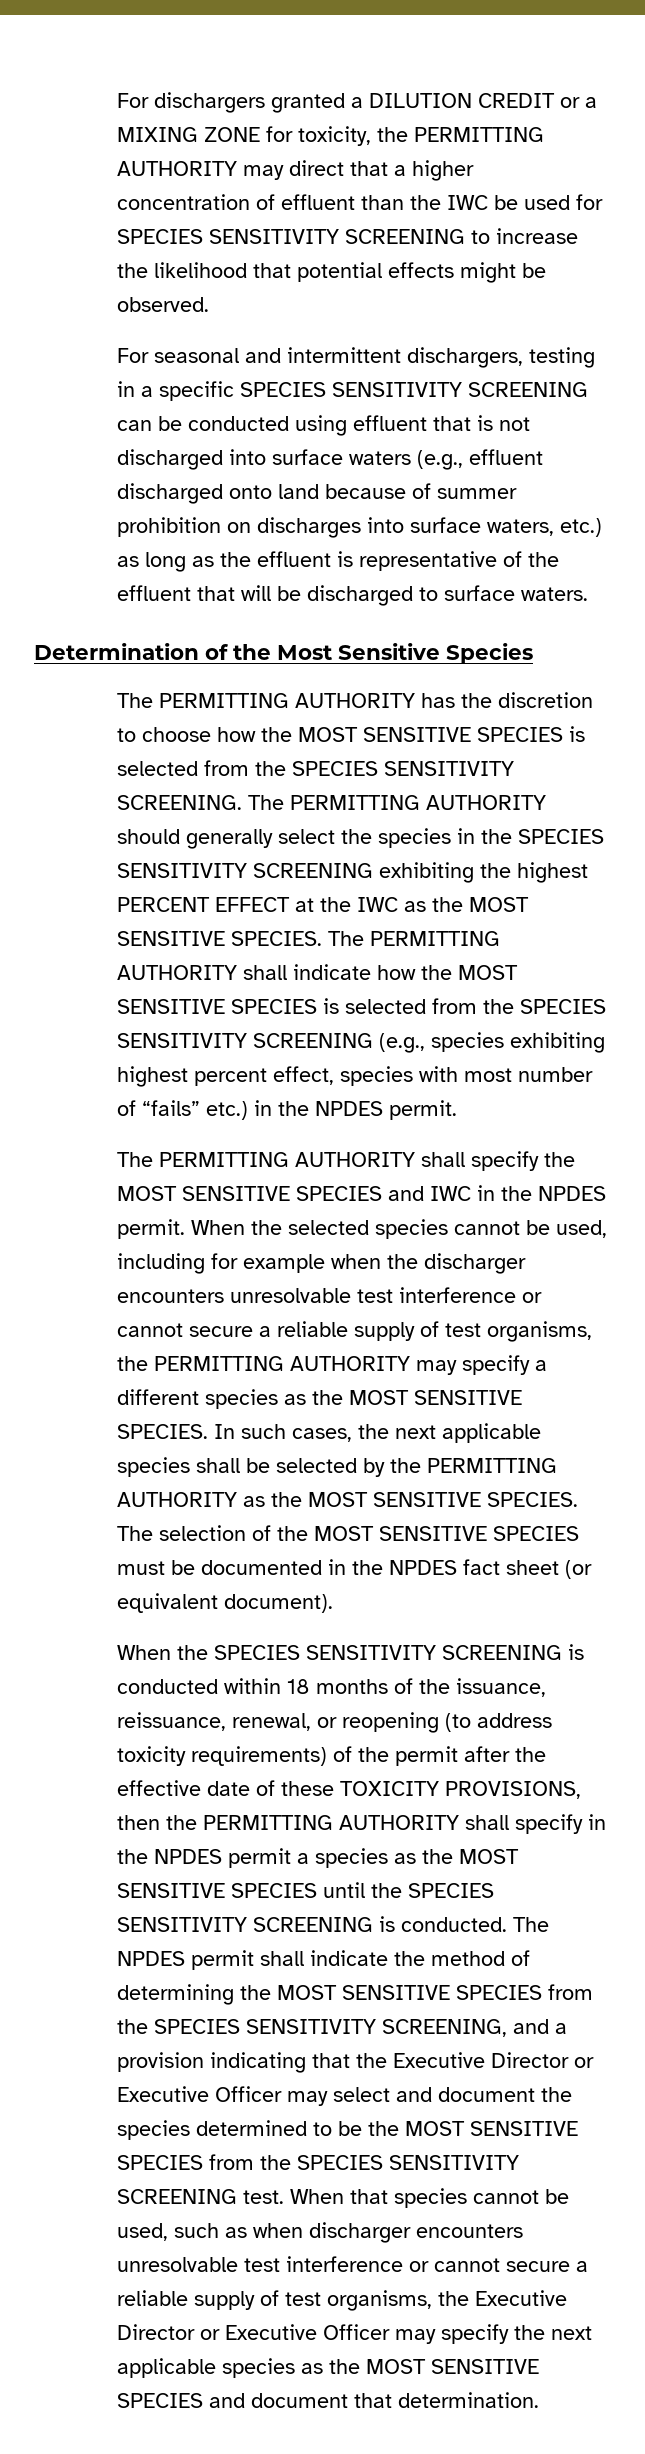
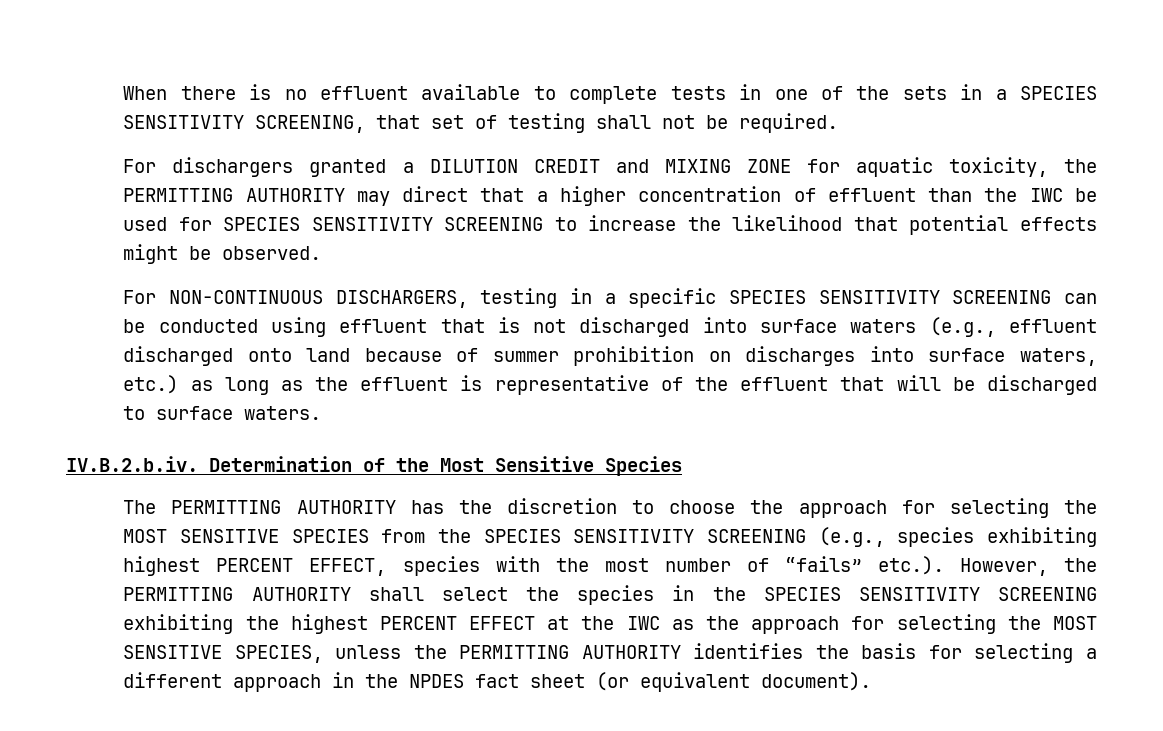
(116, 100) none -> [123,84,1097,104] [123,113,839,133] When there is no effluent available to complete tests in one of the sets in a SPECIES SENSITIVITY SCREENING, that set of testing shall not be required. //
[559,97,597,108] or a -> [615,159,649,173] and
(293, 134) none -> [855,157,933,177] aquatic
[153,347,523,368] seasonal and intermittent dischargers, -> [168,290,468,308] NON-CONTINUOUS DISCHARGERS,
(588, 594) none -> [66,456,198,472] IV.B.2.b.iv.
[216,726,585,742] [116,760,514,776] [116,795,546,810] [116,829,273,849] how the MOST SENSITIVE SPECIES is selected from the SPECIES SENSITIVITY SCREENING. The PERMITTING AUTHORITY should generally -> [750,498,1097,518] [123,527,1098,547] [123,556,1098,576] [123,587,424,601] the approach for selecting the MOST SENSITIVE SPECIES from the SPECIES SENSITIVITY SCREENING (e.g., species exhibiting highest PERCENT EFFECT, species with the most number of “fails” etc.). However, the PERMITTING AUTHORITY shall
[468,897,529,912] [116,931,500,946] [116,964,518,980] [116,998,606,1014] [116,1032,605,1053] [116,1066,593,1087] [116,1100,457,1120] [116,1151,575,1171] [116,1185,606,1201] [116,1219,607,1239] [116,1253,526,1274] [116,1287,542,1303] [116,1321,592,1342] [116,1355,547,1375] [116,1389,522,1409] [116,1423,541,1443] [116,1457,557,1477] [116,1492,578,1507] [116,1525,579,1541] [116,1560,322,1575] MOST SENSITIVE SPECIES. The PERMITTING AUTHORITY shall indicate how the MOST SENSITIVE SPECIES is selected from the SPECIES SENSITIVITY SCREENING (e.g., species exhibiting highest percent effect, species with most number of “fails” etc.) in the NPDES permit. // The PERMITTING AUTHORITY shall specify the MOST SENSITIVE SPECIES and IWC in the NPDES permit. When the selected species cannot be used, including for example when the discharger encounters unresolvable test interference or cannot secure a reliable supply of test organisms, the PERMITTING AUTHORITY may specify a different species as the MOST SENSITIVE SPECIES. In such cases, the next applicable species shall be selected by the PERMITTING AUTHORITY as the MOST SENSITIVE SPECIES. The selection of the MOST SENSITIVE SPECIES must be documented -> [751,614,1098,634] [123,643,1097,663] [123,672,322,692] approach for selecting the MOST SENSITIVE SPECIES, unless the PERMITTING AUTHORITY identifies the basis for selecting a different approach
[116,1644,584,1660] [116,1678,546,1697] [116,1712,552,1733] [116,1746,546,1766] [116,1780,581,1799] [116,1814,606,1834] [116,1848,519,1868] [116,1882,494,1898] [116,1916,549,1932] [116,1950,530,1970] [116,1984,593,2005] [116,2019,567,2037] [116,2052,594,2073] [116,2086,572,2106] [116,2120,578,2140] [116,2154,519,2170] [116,2188,569,2208] [116,2222,523,2243] [116,2256,588,2272] [116,2290,567,2311] [116,2324,592,2344] [116,2358,539,2378] [116,2392,539,2408] // When the SPECIES SENSITIVITY SCREENING is conducted within 18 months of the issuance, reissuance, renewal, or reopening (to address toxicity requirements) of the permit after the effective date of these TOXICITY PROVISIONS, then the PERMITTING AUTHORITY shall specify in the NPDES permit a species as the MOST SENSITIVE SPECIES until the SPECIES SENSITIVITY SCREENING is conducted. The NPDES permit shall indicate the method of determining the MOST SENSITIVE SPECIES from the SPECIES SENSITIVITY SCREENING, and a provision indicating that the Executive Director or Executive Officer may select and document the species determined to be the MOST SENSITIVE SPECIES from the SPECIES SENSITIVITY SCREENING test. When that species cannot be used, such as when discharger encounters unresolvable test interference or cannot secure a reliable supply of test organisms, the Executive Director or Executive Officer may specify the next applicable species as the MOST SENSITIVE SPECIES and document that determination. -> (872, 681) none

